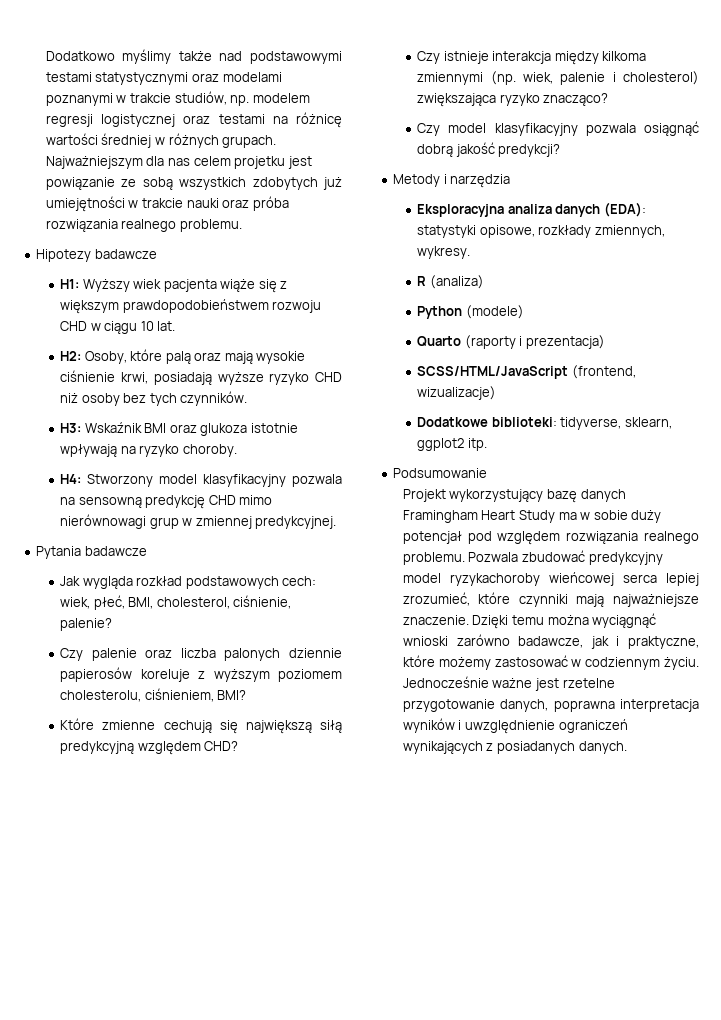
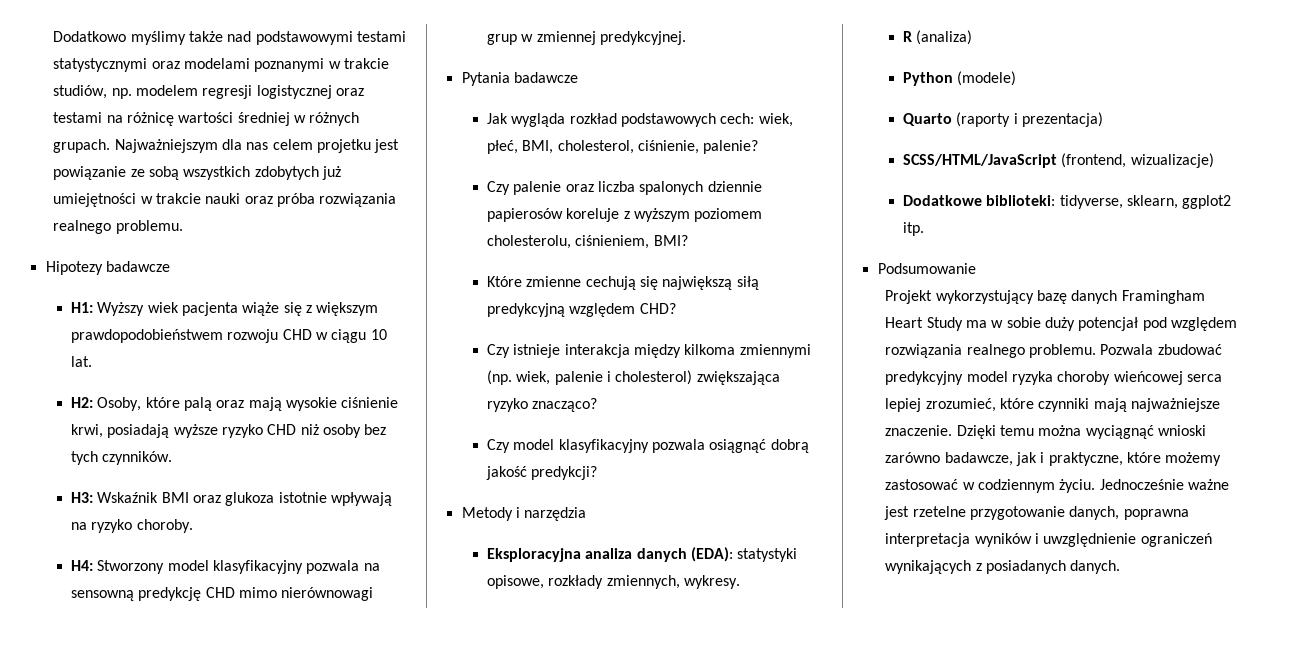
[224,648,281,661] palonych -> [639,181,704,195] spalonych
[449,573,540,586] ryzykachoroby -> [1012,371,1111,385] ryzyka choroby

